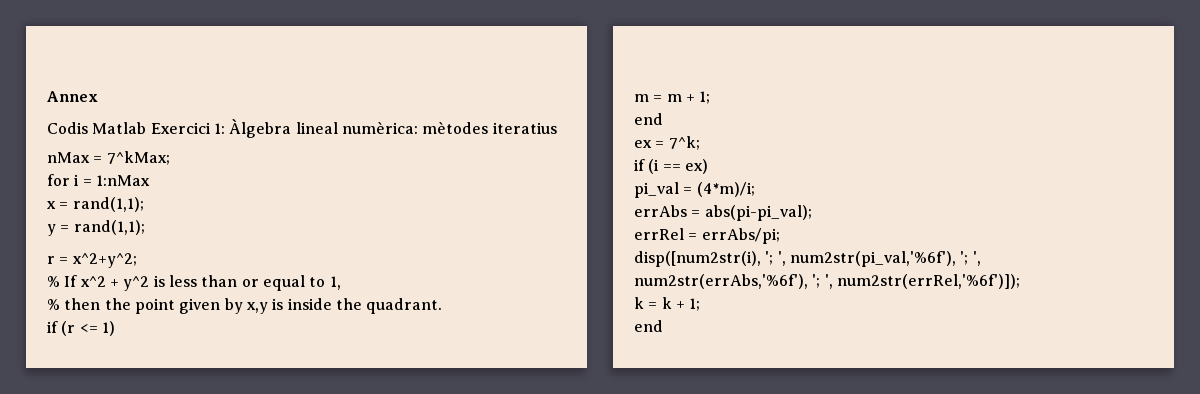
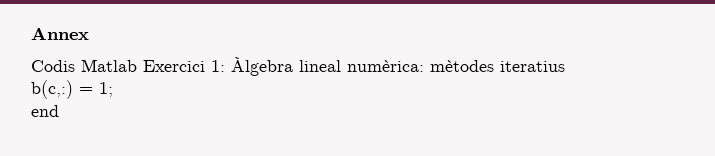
[47,151,170,165] [47,174,150,186] [47,197,144,212] [47,220,145,236] [47,253,137,268] [47,275,341,291] [47,298,443,314] [47,321,115,336] [634,91,711,104] [634,113,663,125] [634,136,700,150] [634,159,708,174] [634,182,755,198] [634,205,812,221] [634,228,780,244] [634,251,981,267] [634,274,1020,289] [634,297,685,309] nMax = 7^kMax; // for i = 1:nMax // x = rand(1,1); // y = rand(1,1); // r = x^2+y^2; // % If x^2 + y^2 is less than or equal to 1, // % then the point given by x,y is inside the quadrant. // if (r <= 1) // m = m + 1; // end // ex = 7^k; // if (i == ex) // pi_val = (4*m)/i; // errAbs = abs(pi-pi_val); // errRel = errAbs/pi; // disp([num2str(i), '; ', num2str(pi_val,'%6f'), '; ', num2str(errAbs,'%6f'), '; ', num2str(errRel,'%6f')]); // k = k + -> [31,80,93,99] b(c,:) =

